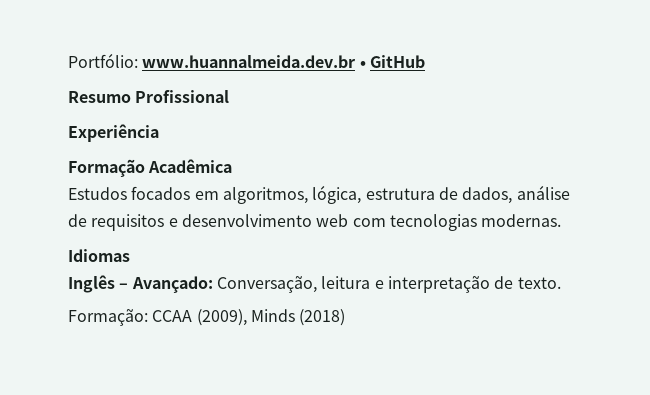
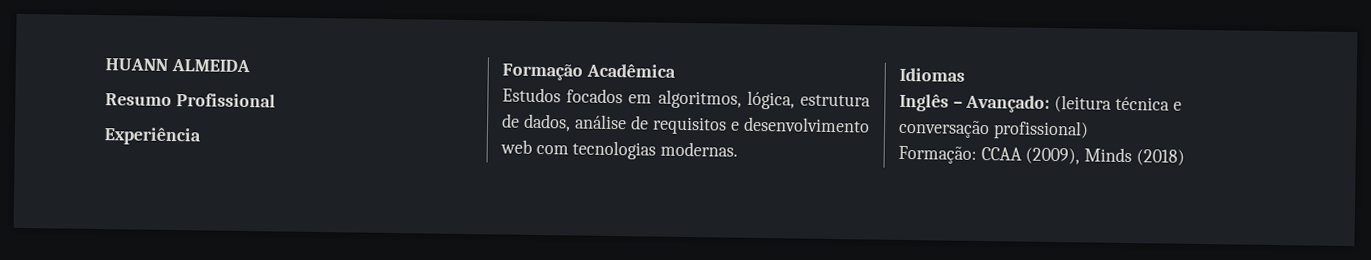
[68,53,425,68] Portfólio: www.huannalmeida.dev.br • GitHub -> [105,58,250,73] HUANN ALMEIDA
[216,276,561,293] Conversação, leitura e interpretação de texto. -> [1054,95,1182,113] [898,119,1089,140] (leitura técnica e conversação profissional)

